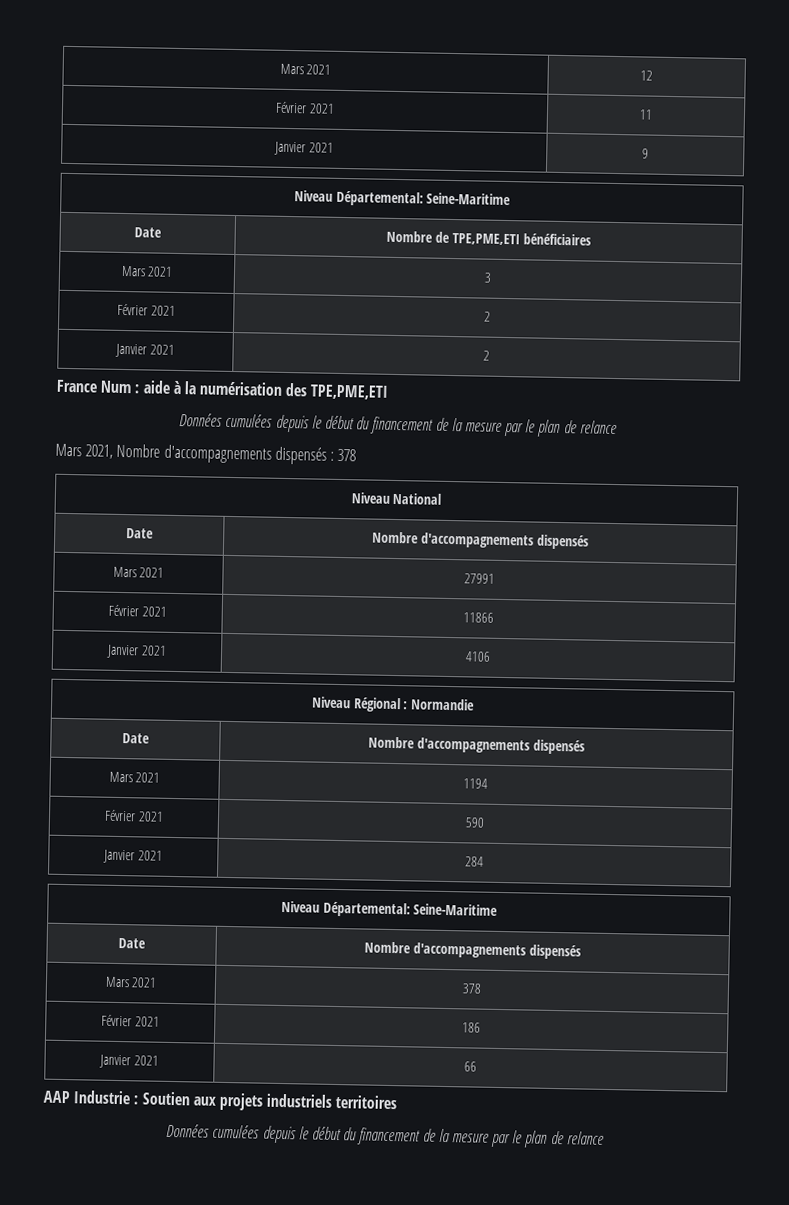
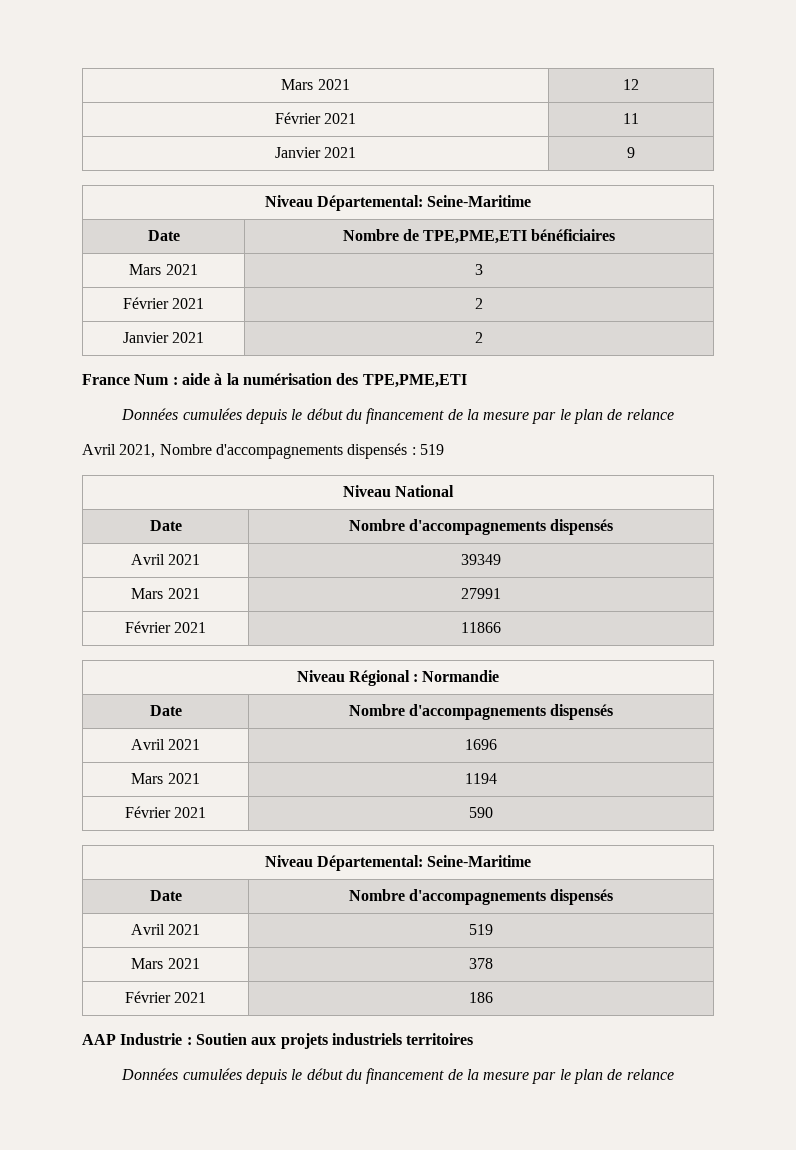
[55,443,82,457] Mars -> [82,444,116,455] Avril
[337,448,357,462] 378 -> [419,444,444,455] 519
(589, 542) none -> [130,554,201,565] [461,554,501,565] // Avril 2021 | 39349
[106,644,167,659] [464,651,491,662] // Janvier 2021 | 4106 -> (501, 627) none
(585, 747) none -> [130,739,201,750] [465,739,497,750] // Avril 2021 | 1696
[103,849,163,864] [464,856,484,867] // Janvier 2021 | 284 -> (493, 812) none
(581, 952) none -> [130,924,201,935] [469,924,493,935] // Avril 2021 | 519
[99,1054,159,1069] [463,1061,477,1072] // Janvier 2021 | 66 -> (493, 997) none

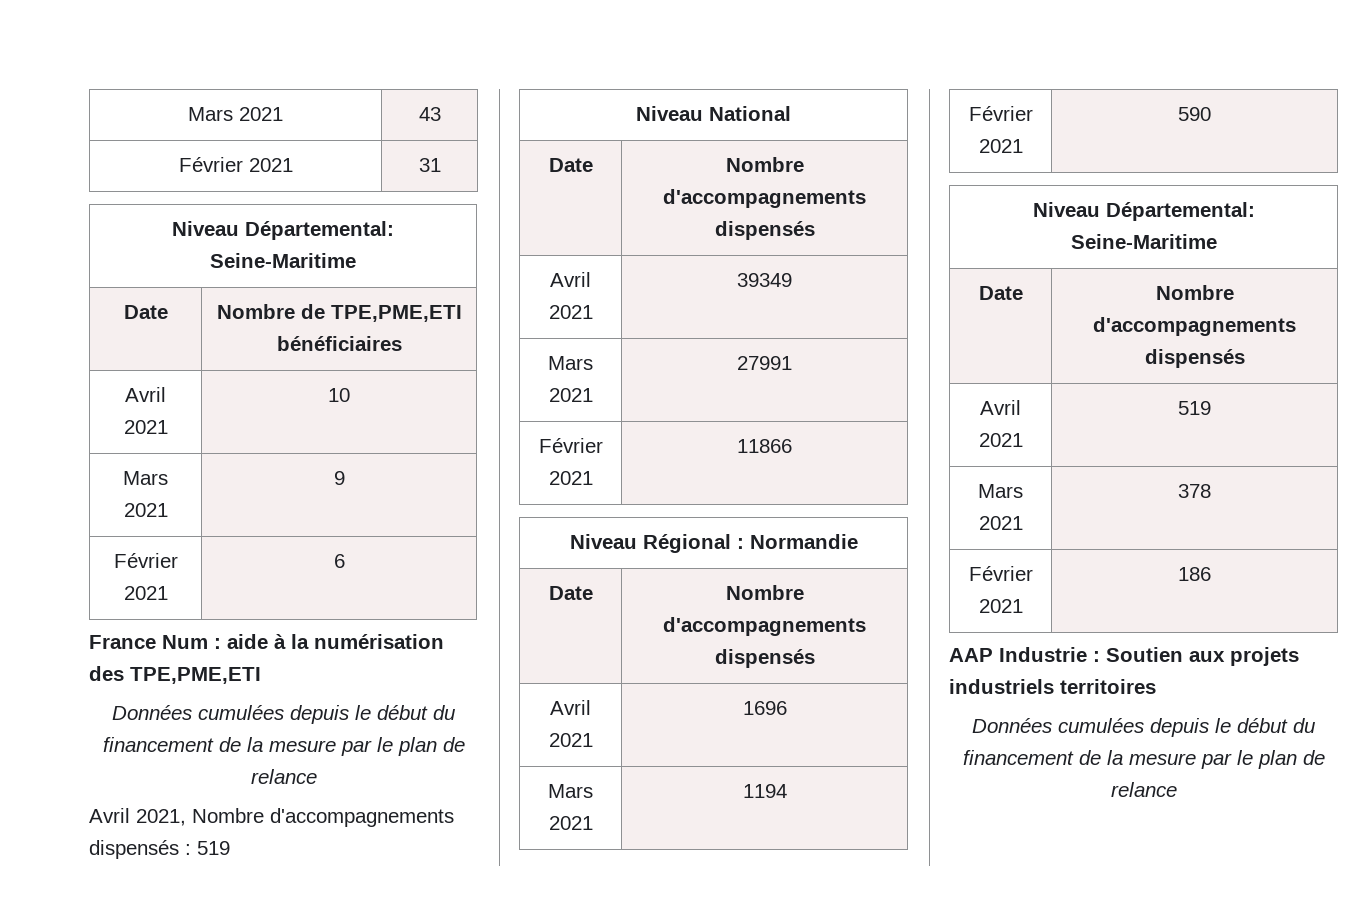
[281,79,350,90] [622,79,639,90] [274,112,357,124] [622,113,639,124] [274,147,357,158] [626,147,635,158] Mars 2021 | 12 // Février 2021 | 11 // Janvier 2021 | 9 -> [188,107,283,121] [418,107,441,121] [178,157,293,172] [418,158,441,172] Mars 2021 | 43 // Février 2021 | 31
[129,264,198,275] [475,264,483,275] [122,297,205,309] [475,298,483,309] [122,332,205,343] [475,332,483,343] // Mars 2021 | 3 // Février 2021 | 2 // Janvier 2021 | 2 -> [125,387,166,402] [123,420,168,434] [328,388,350,402] [123,471,168,485] [123,503,168,517] [333,471,345,485] [113,553,178,568] [123,586,168,600] [333,554,345,568] // Avril 2021 | 10 // Mars 2021 | 9 // Février 2021 | 6

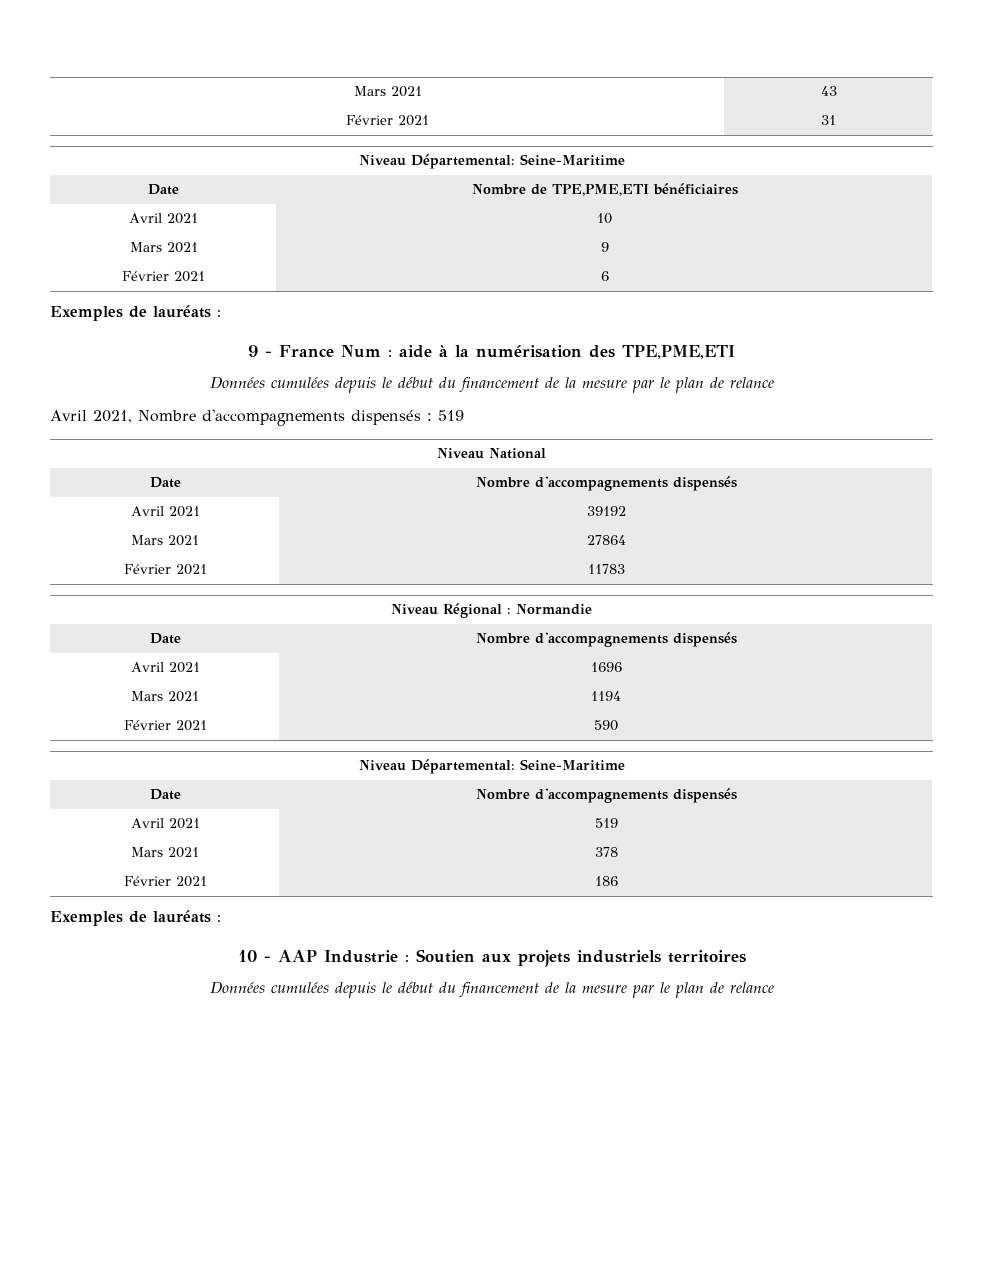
(345, 561) none -> [50,305,221,321] [248,345,272,357] Exemples de lauréats : // 9 -
[737,273,792,287] [548,356,593,370] [548,388,593,402] [737,356,792,370] [538,438,603,453] [548,471,593,485] [737,439,792,453] 39349 // Mars 2021 | 27991 // Février 2021 | 11866 -> [586,506,626,516] [131,535,199,546] [586,535,626,545] [123,564,207,575] [587,564,625,574] 39192 // Mars 2021 | 27864 // Février 2021 | 11783
(1211, 574) none -> [50,910,221,926] [237,950,271,962] Exemples de lauréats : // 10 -

